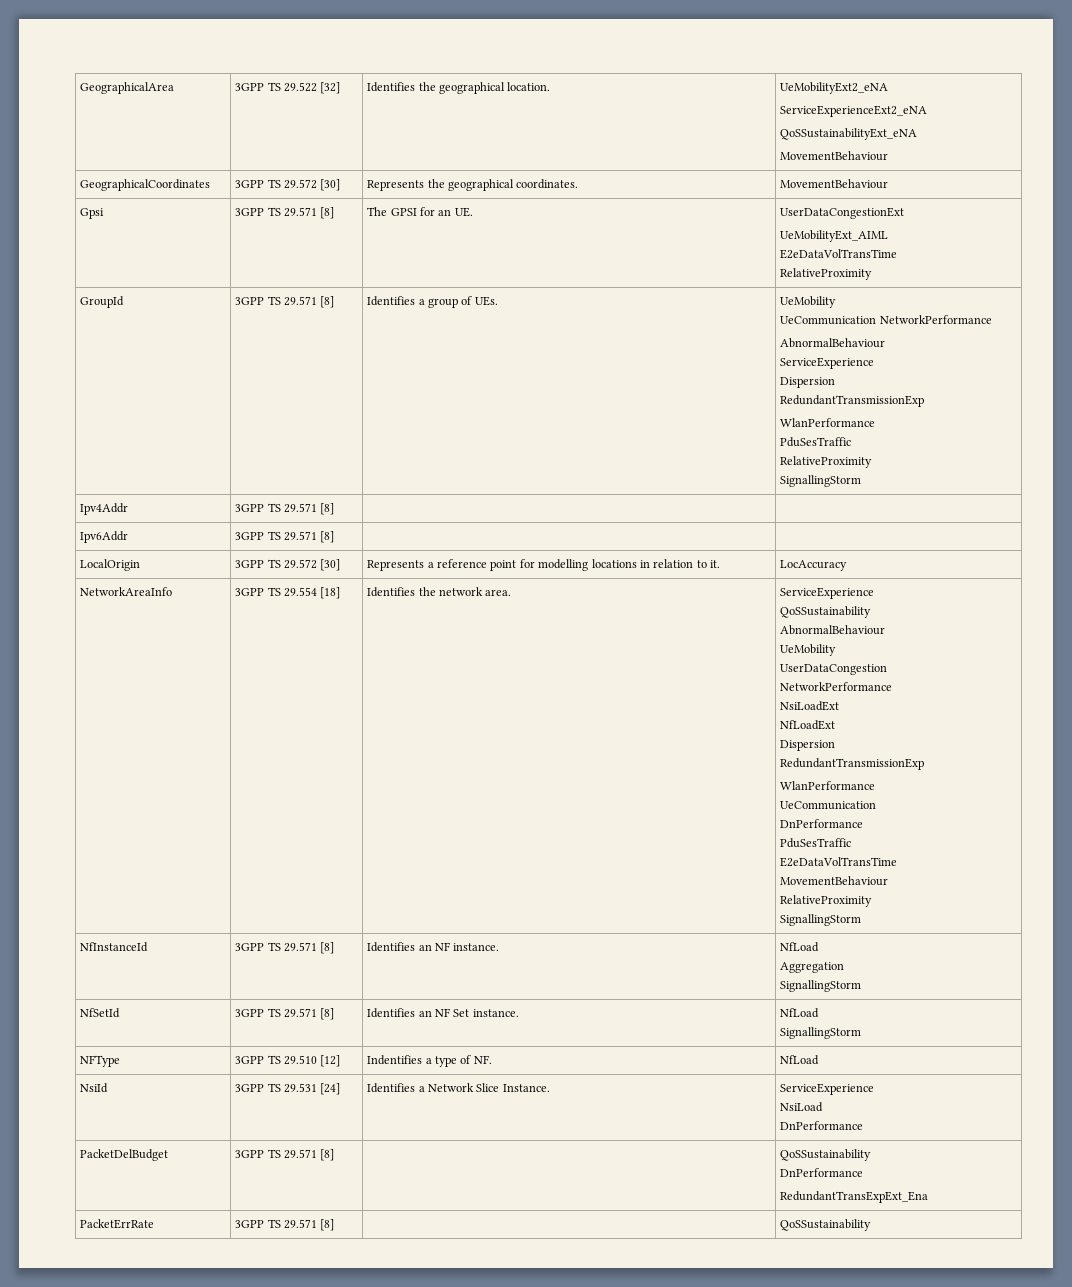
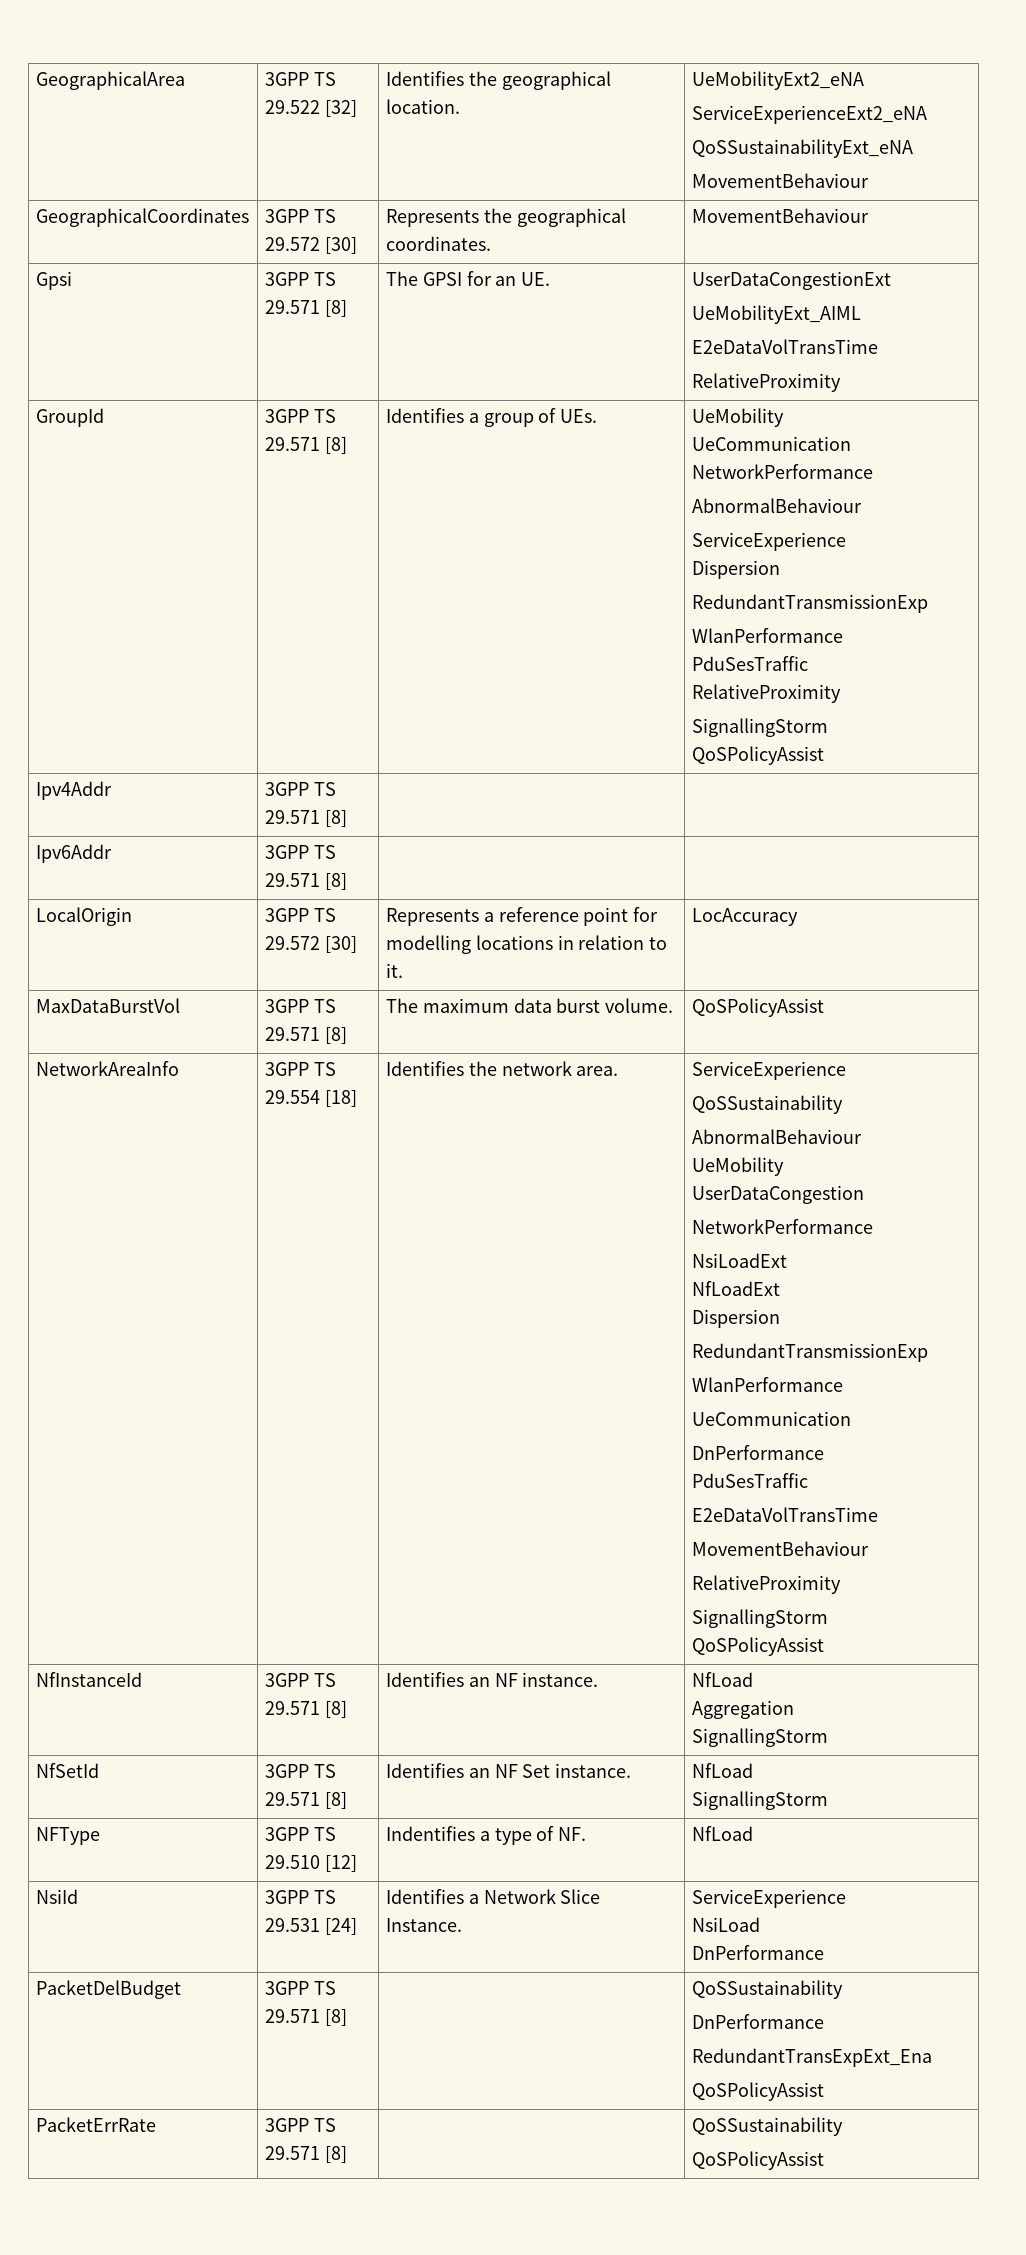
(862, 481) none -> [691,746,824,765] // QoSPolicyAssist
(848, 565) none -> [35,998,180,1013] [264,999,336,1013] [264,1027,347,1044] [385,998,674,1013] [691,998,824,1017] // MaxDataBurstVol | 3GPP TS 29.571 [8] | The maximum data burst volume. | QoSPolicyAssist
(862, 920) none -> [691,1637,824,1656] // QoSPolicyAssist
(929, 1197) none -> [691,2082,824,2101] // QoSPolicyAssist
(872, 1225) none -> [691,2151,824,2170] // QoSPolicyAssist

